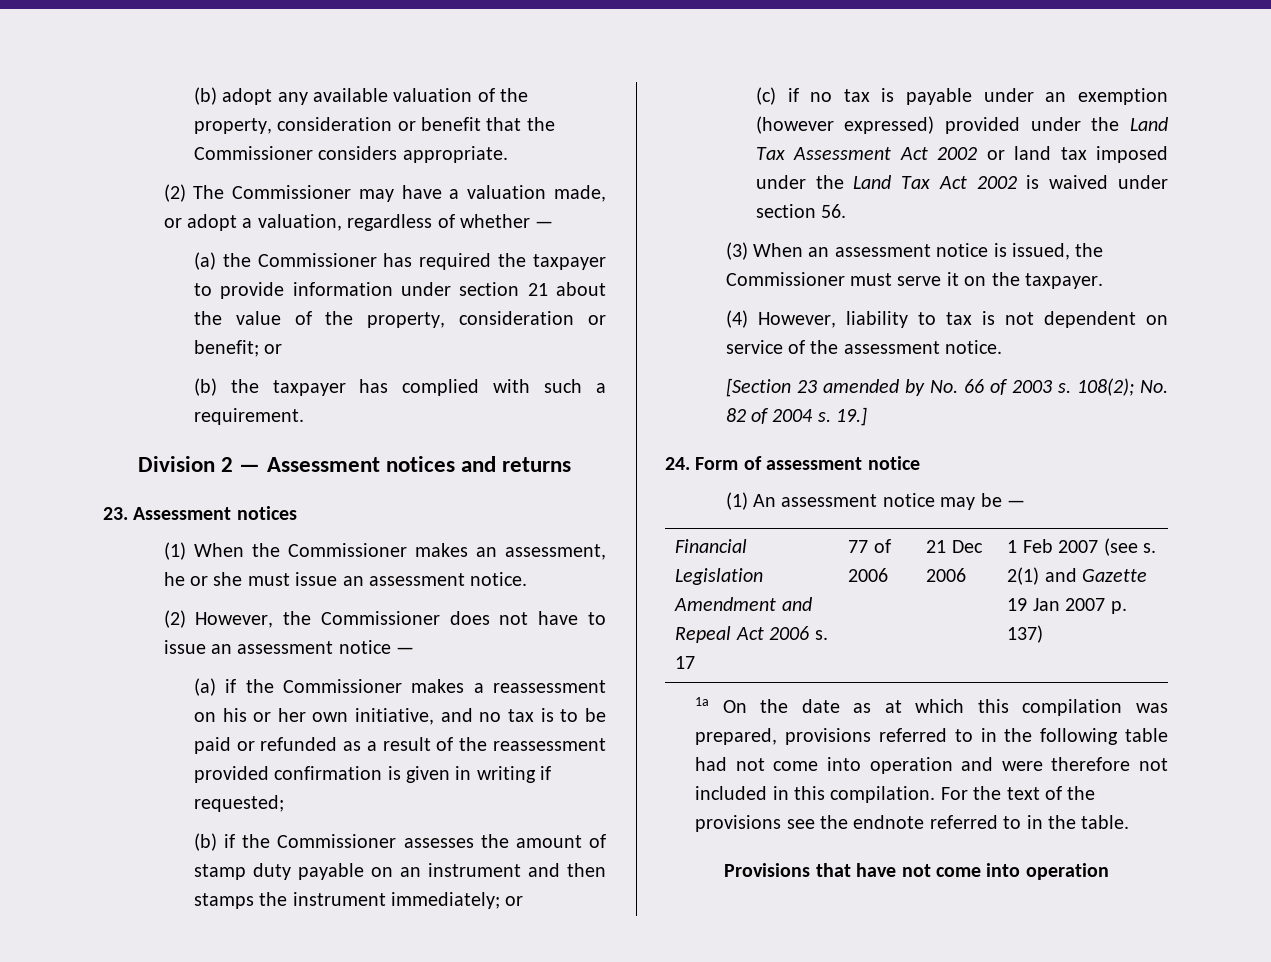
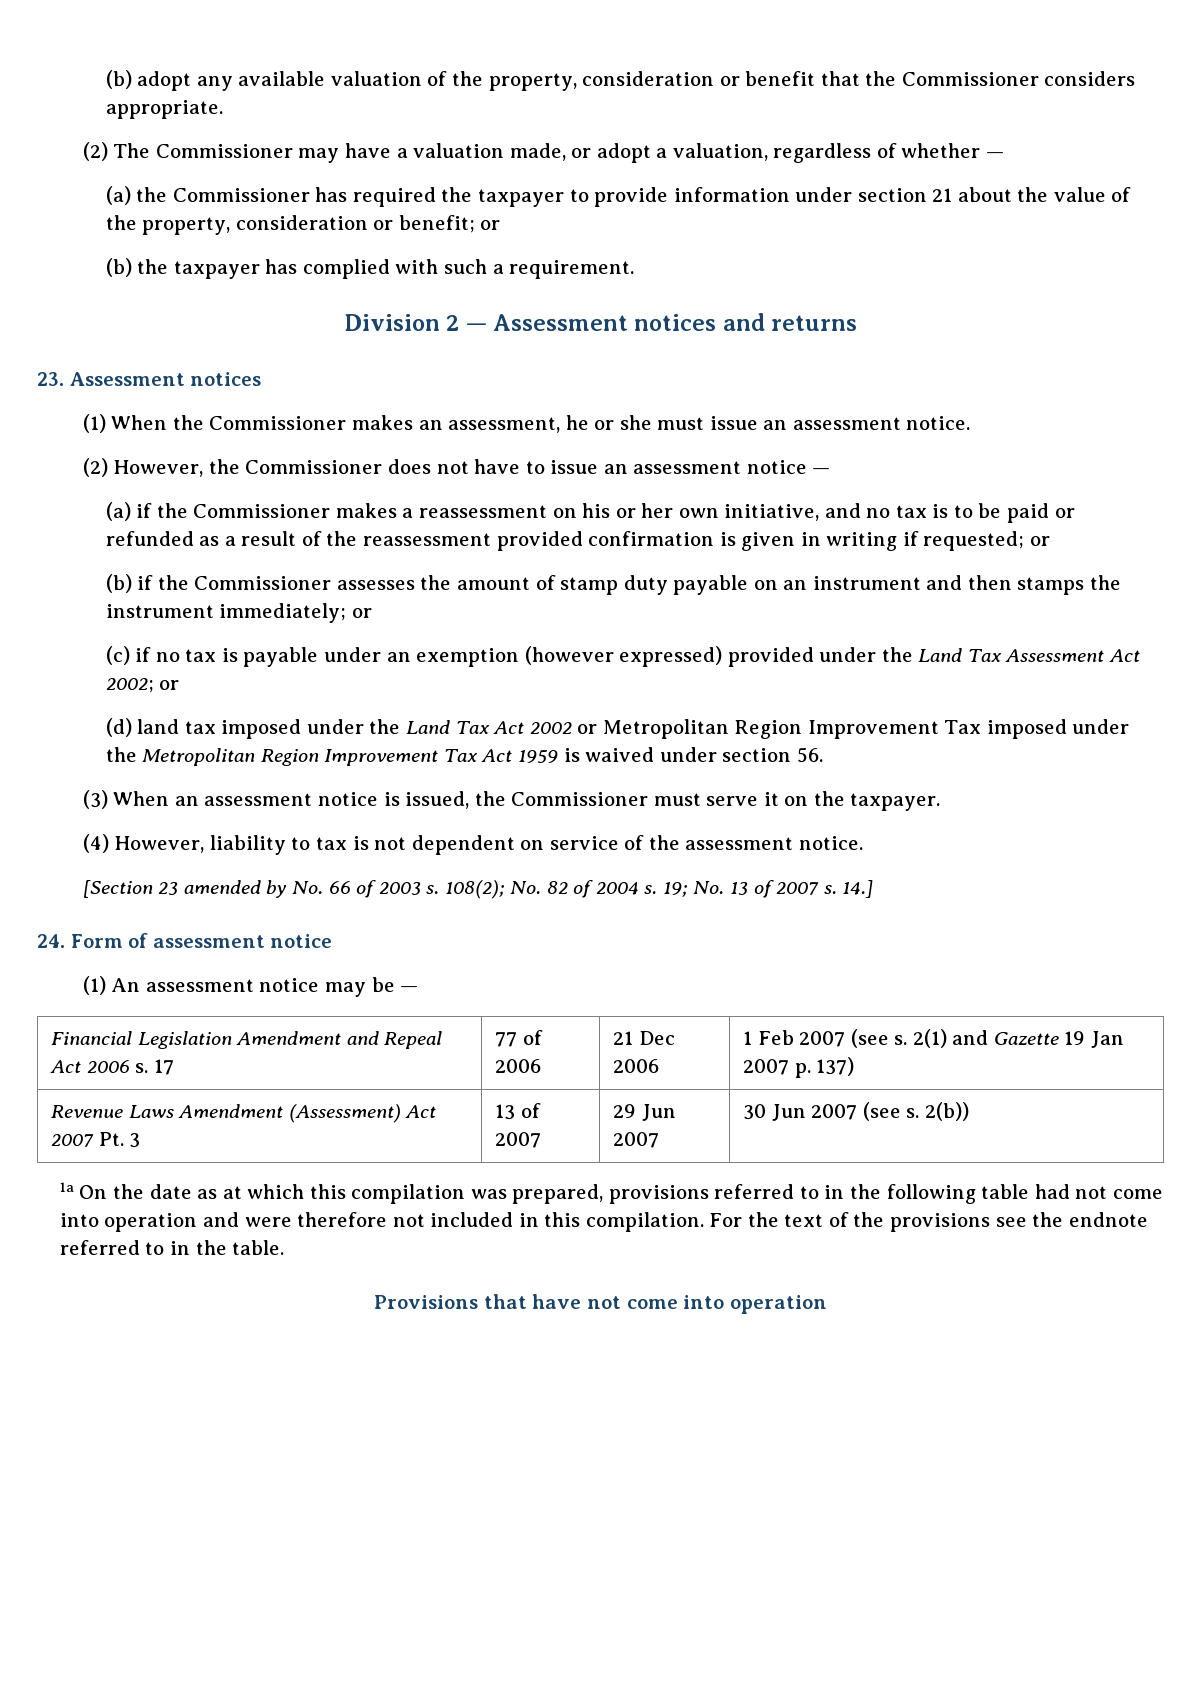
(284, 803) none -> [1029,536,1050,546] or
[937,147,1005,160] 2002 or -> [105,678,180,693] [105,718,132,737] 2002; or // (d)
(1017, 182) none -> [577,719,1130,739] [105,747,558,766] or Metropolitan Region Improvement Tax imposed under the Metropolitan Region Improvement Tax Act 1959
[836,407,868,426] 19.] -> [662,880,874,898] 19; No. 13 of 2007 s. 14.]
(1044, 634) none -> [51,1104,437,1123] [51,1132,141,1148] [495,1103,541,1120] [495,1132,542,1148] [613,1104,676,1121] [613,1132,660,1148] [743,1102,969,1121] // Revenue Laws Amendment (Assessment) Act 2007 Pt. 3 | 13 of 2007 | 29 Jun 2007 | 30 Jun 2007 (see s. 2(b))

